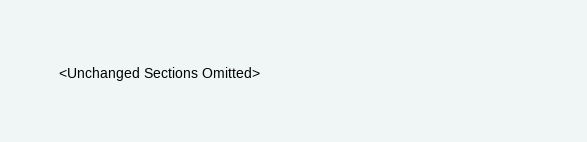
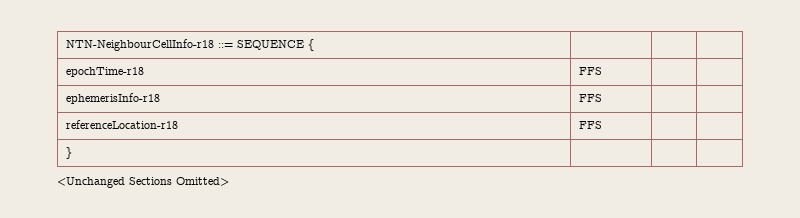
(59, 74) none -> [65,39,314,51] [65,67,144,77] [578,67,602,75] [65,93,160,104] [578,94,602,102] [65,120,178,129] [578,121,602,129] [65,147,72,159] NTN-NeighbourCellInfo-r18 ::= SEQUENCE { | | | // epochTime-r18 | FFS | | // ephemerisInfo-r18 | FFS | | // referenceLocation-r18 | FFS | | // } | | | //

